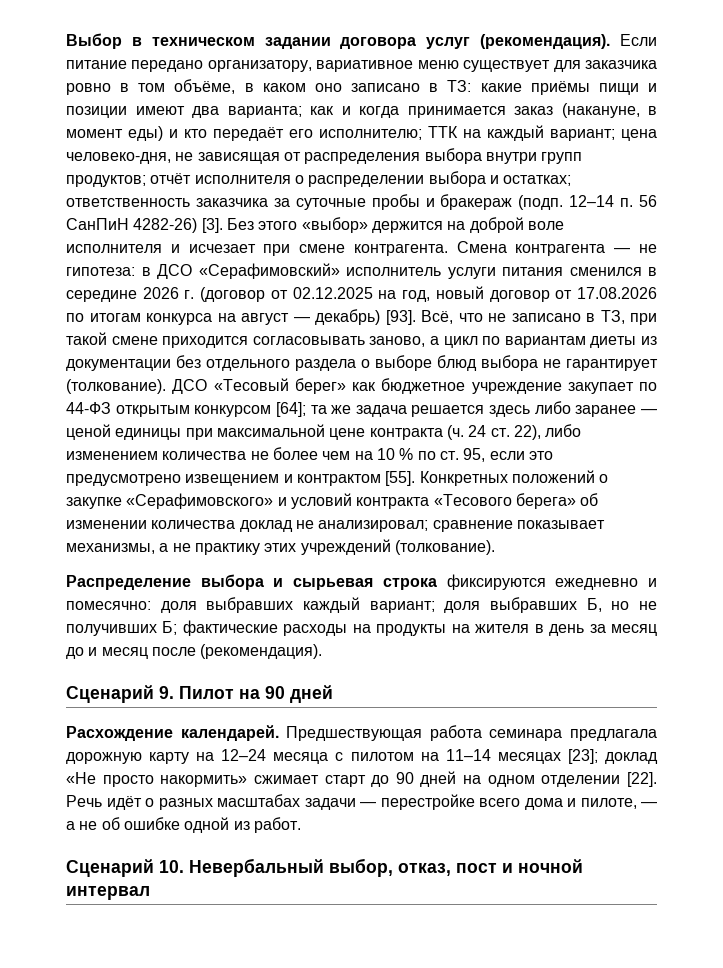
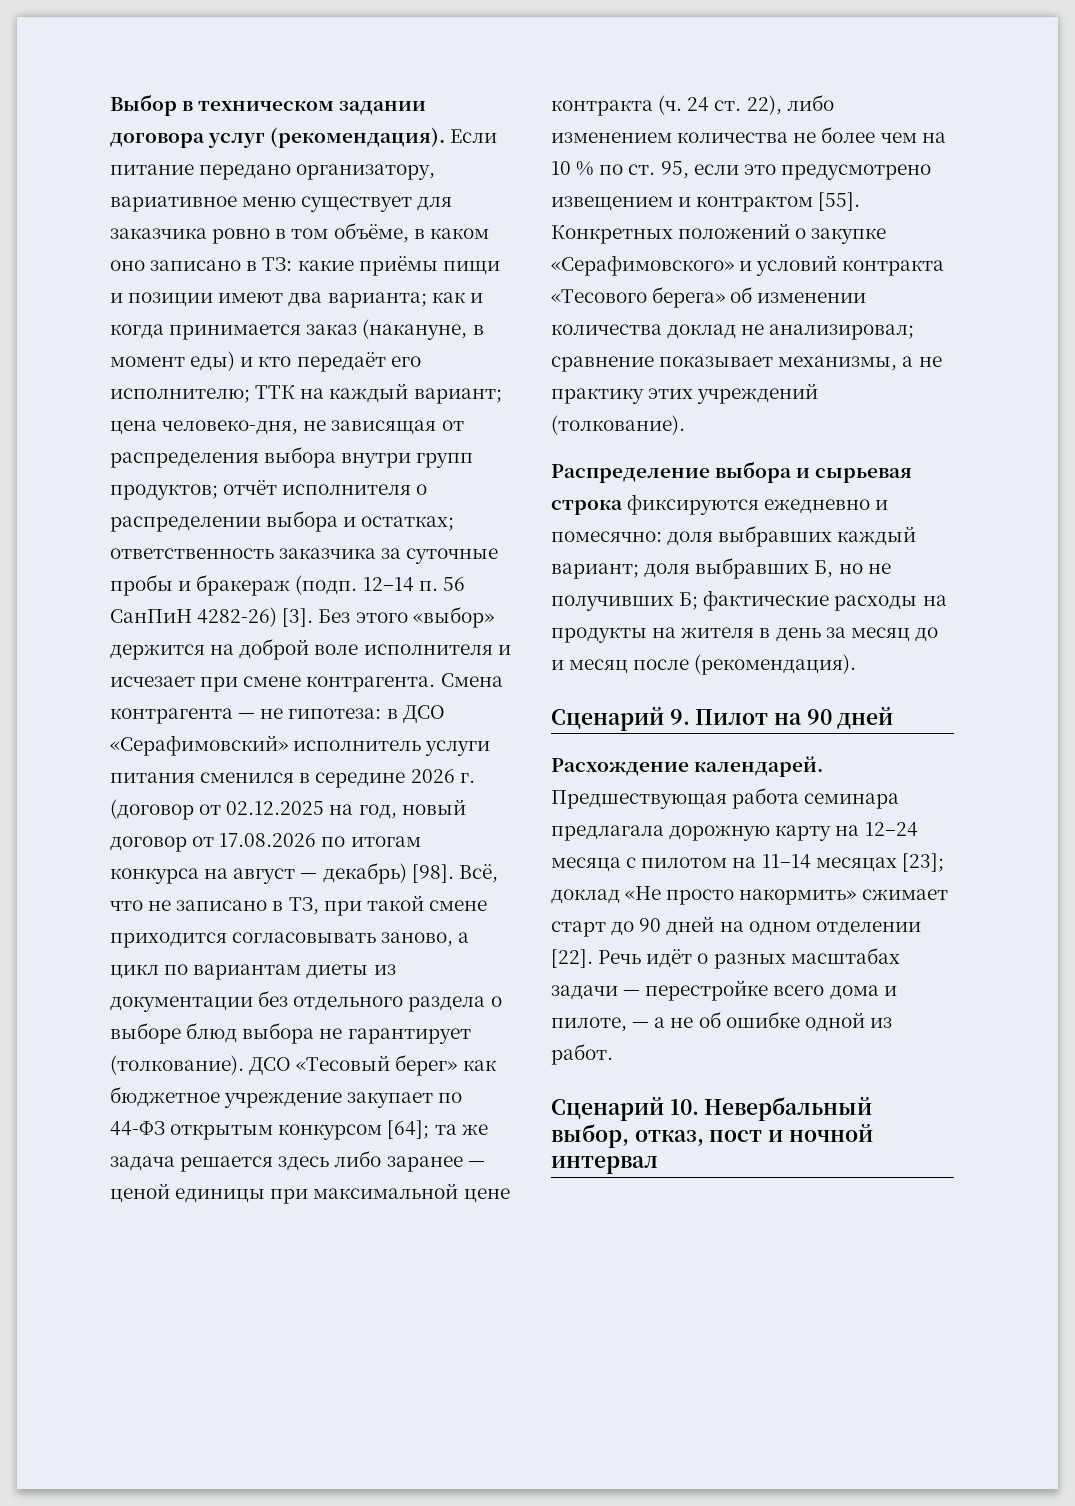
[385,310,416,325] [93]. -> [411,864,454,883] [98].

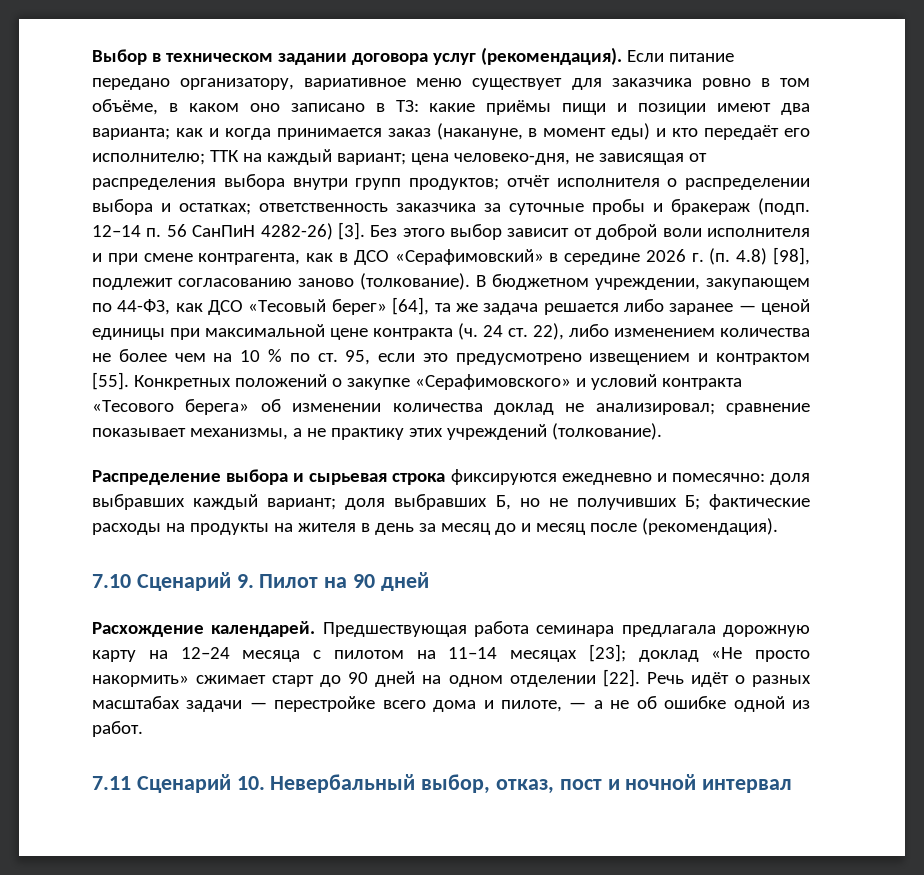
[412,606,494,628] [110,638,359,660] «выбор» держится на доброй воле -> [450,224,702,240] выбор зависит от доброй воли
[110,676,195,687] исчезает -> (102, 257) none
[306,673,503,692] [110,705,445,724] [110,735,491,756] [110,769,475,788] [110,799,466,820] [110,833,421,852] [110,862,498,884] [110,895,487,916] [110,932,470,948] [110,964,396,980] [110,990,502,1012] [110,1022,471,1044] [110,1054,497,1076] [110,1086,463,1108] [110,1120,430,1140] контрагента. Смена контрагента — не гипотеза: в ДСО «Серафимовский» исполнитель услуги питания сменился в середине 2026 г. (договор от 02.12.2025 на год, новый договор от 17.08.2026 по итогам конкурса на август — декабрь) [98]. Всё, что не записано в ТЗ, при такой смене приходится согласовывать заново, а цикл по вариантам диеты из документации без отдельного раздела о выборе блюд выбора не гарантирует (толкование). ДСО «Тесовый берег» как бюджетное учреждение закупает по 44-ФЗ открытым конкурсом [64]; -> [198,247,811,265] [92,273,810,290] [92,297,430,315] контрагента, как в ДСО «Серафимовский» в середине 2026 г. (п. 4.8) [98], подлежит согласованию заново (толкование). В бюджетном учреждении, закупающем по 44-ФЗ, как ДСО «Тесовый берег» [64],
[278,1156,330,1171] здесь -> (619, 309) none
(857, 664) none -> [92,574,131,588] 7.10
(613, 1054) none -> [92,776,131,790] 7.11

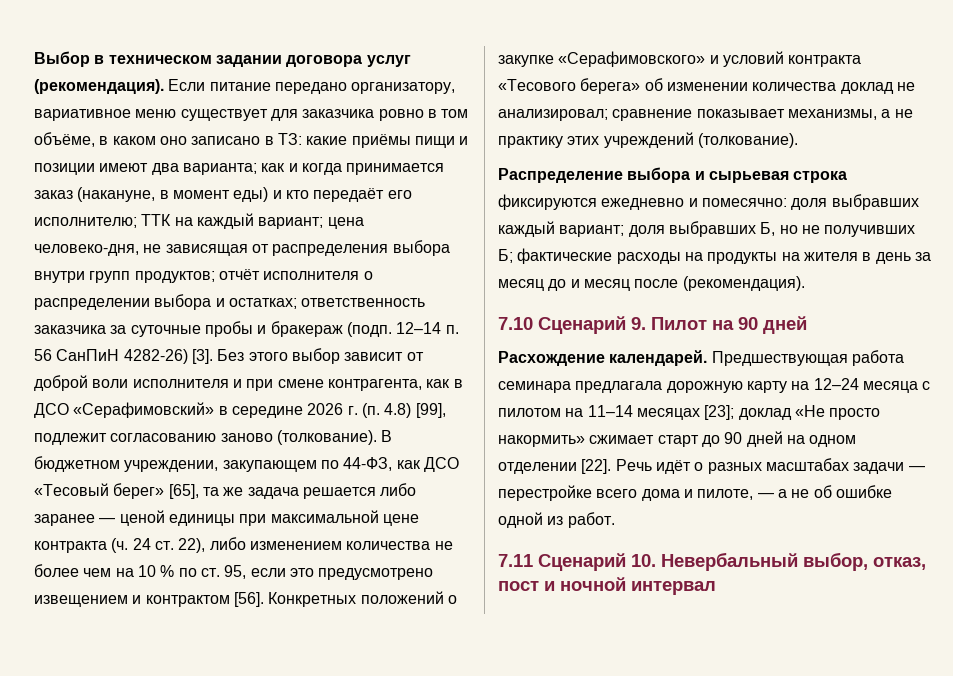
[773,247,811,265] [98], -> [415,403,446,418] [99],
[392,297,430,315] [64], -> [168,484,199,499] [65],
[92,372,129,390] [55]. -> [233,592,264,607] [56].

